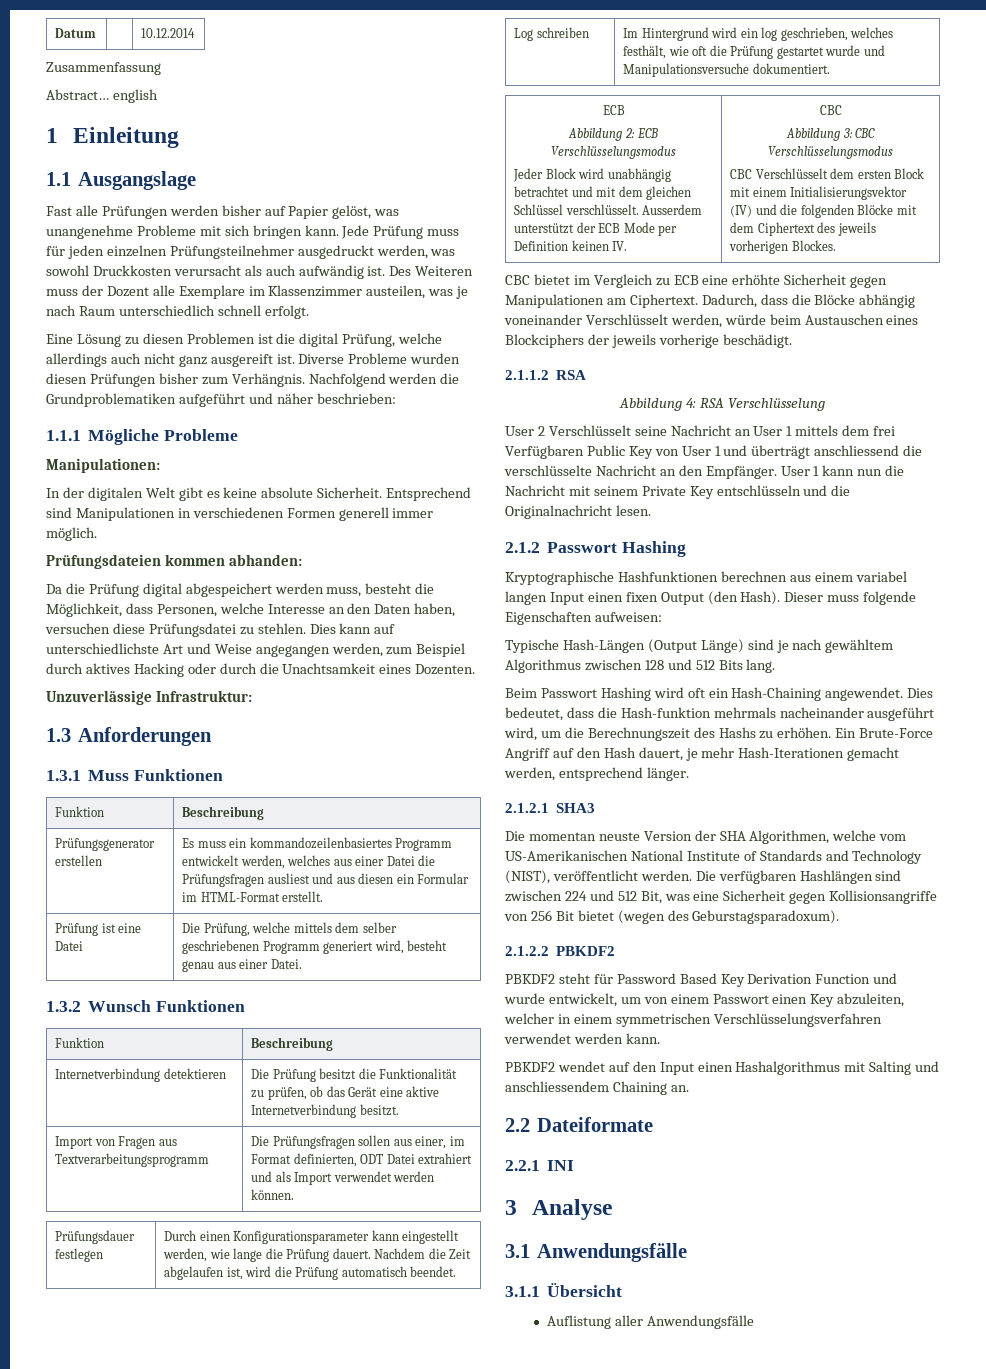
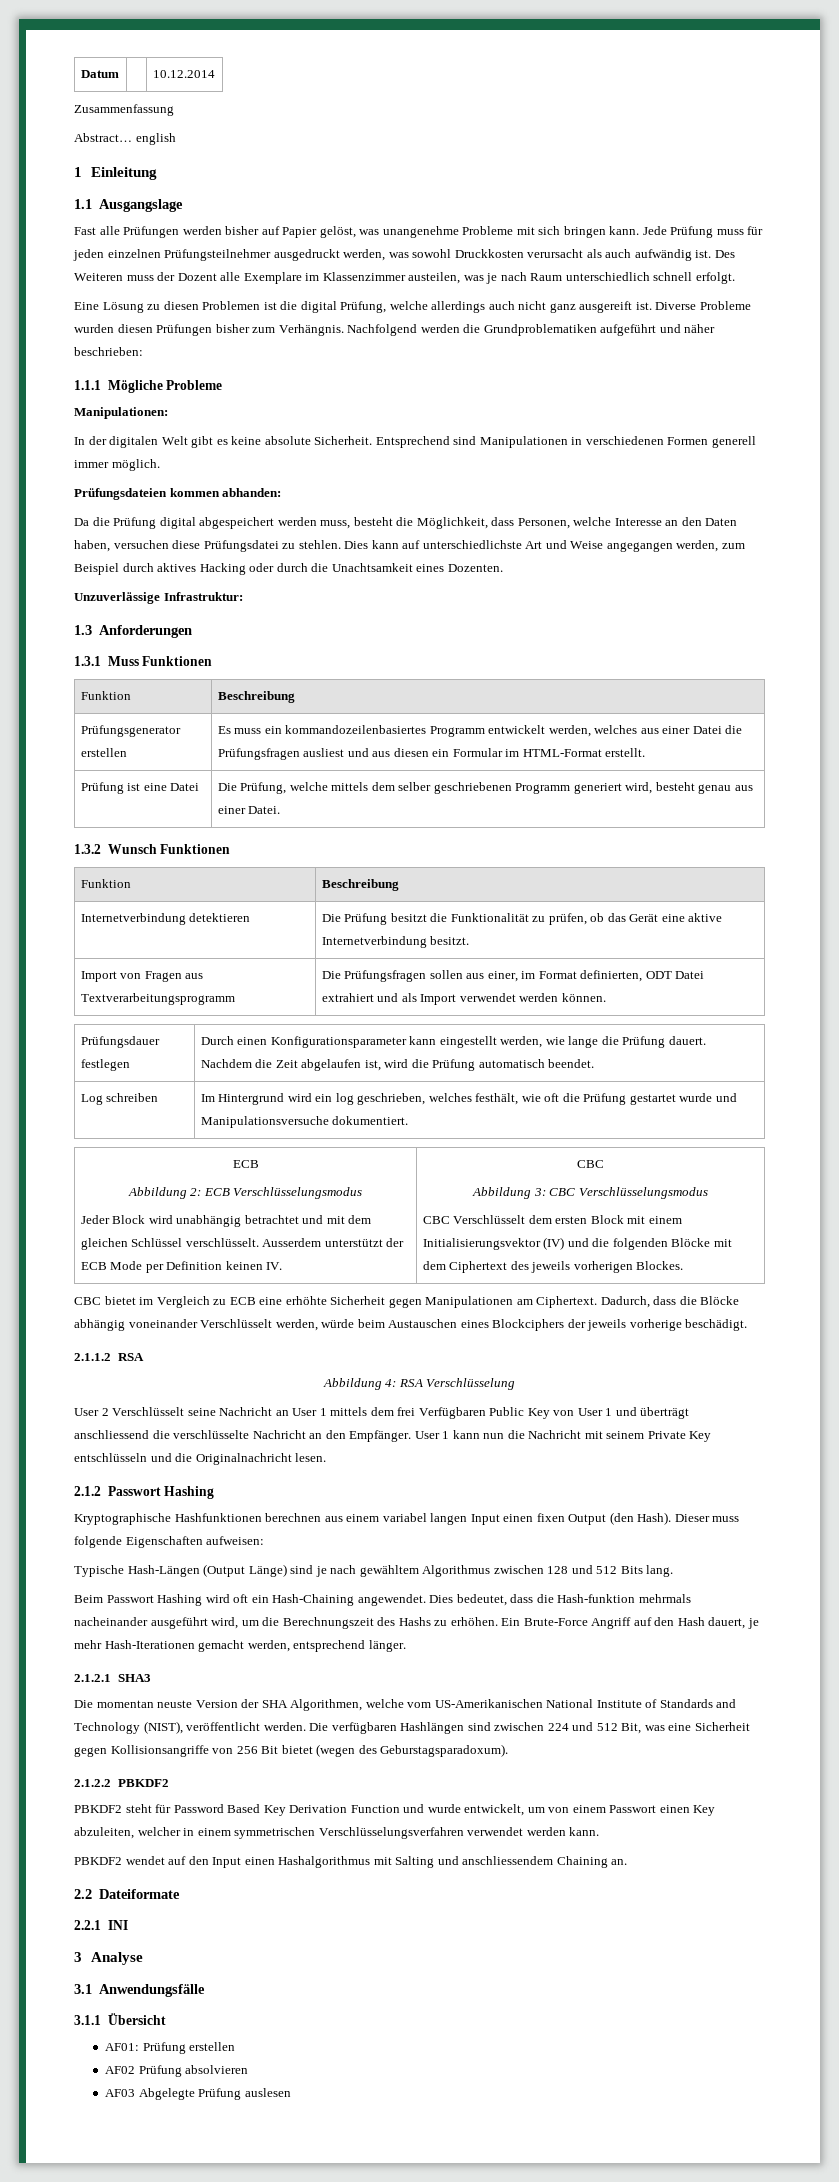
[547,1315,755,1329] Auflistung aller Anwendungsfälle -> [105,2042,236,2054] [105,2065,249,2077] [105,2088,291,2100] AF01: Prüfung erstellen // AF02 Prüfung absolvieren // AF03 Abgelegte Prüfung auslesen

